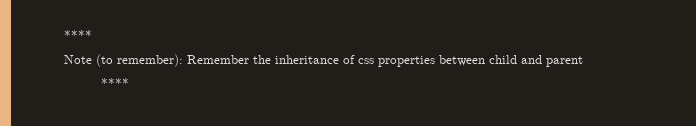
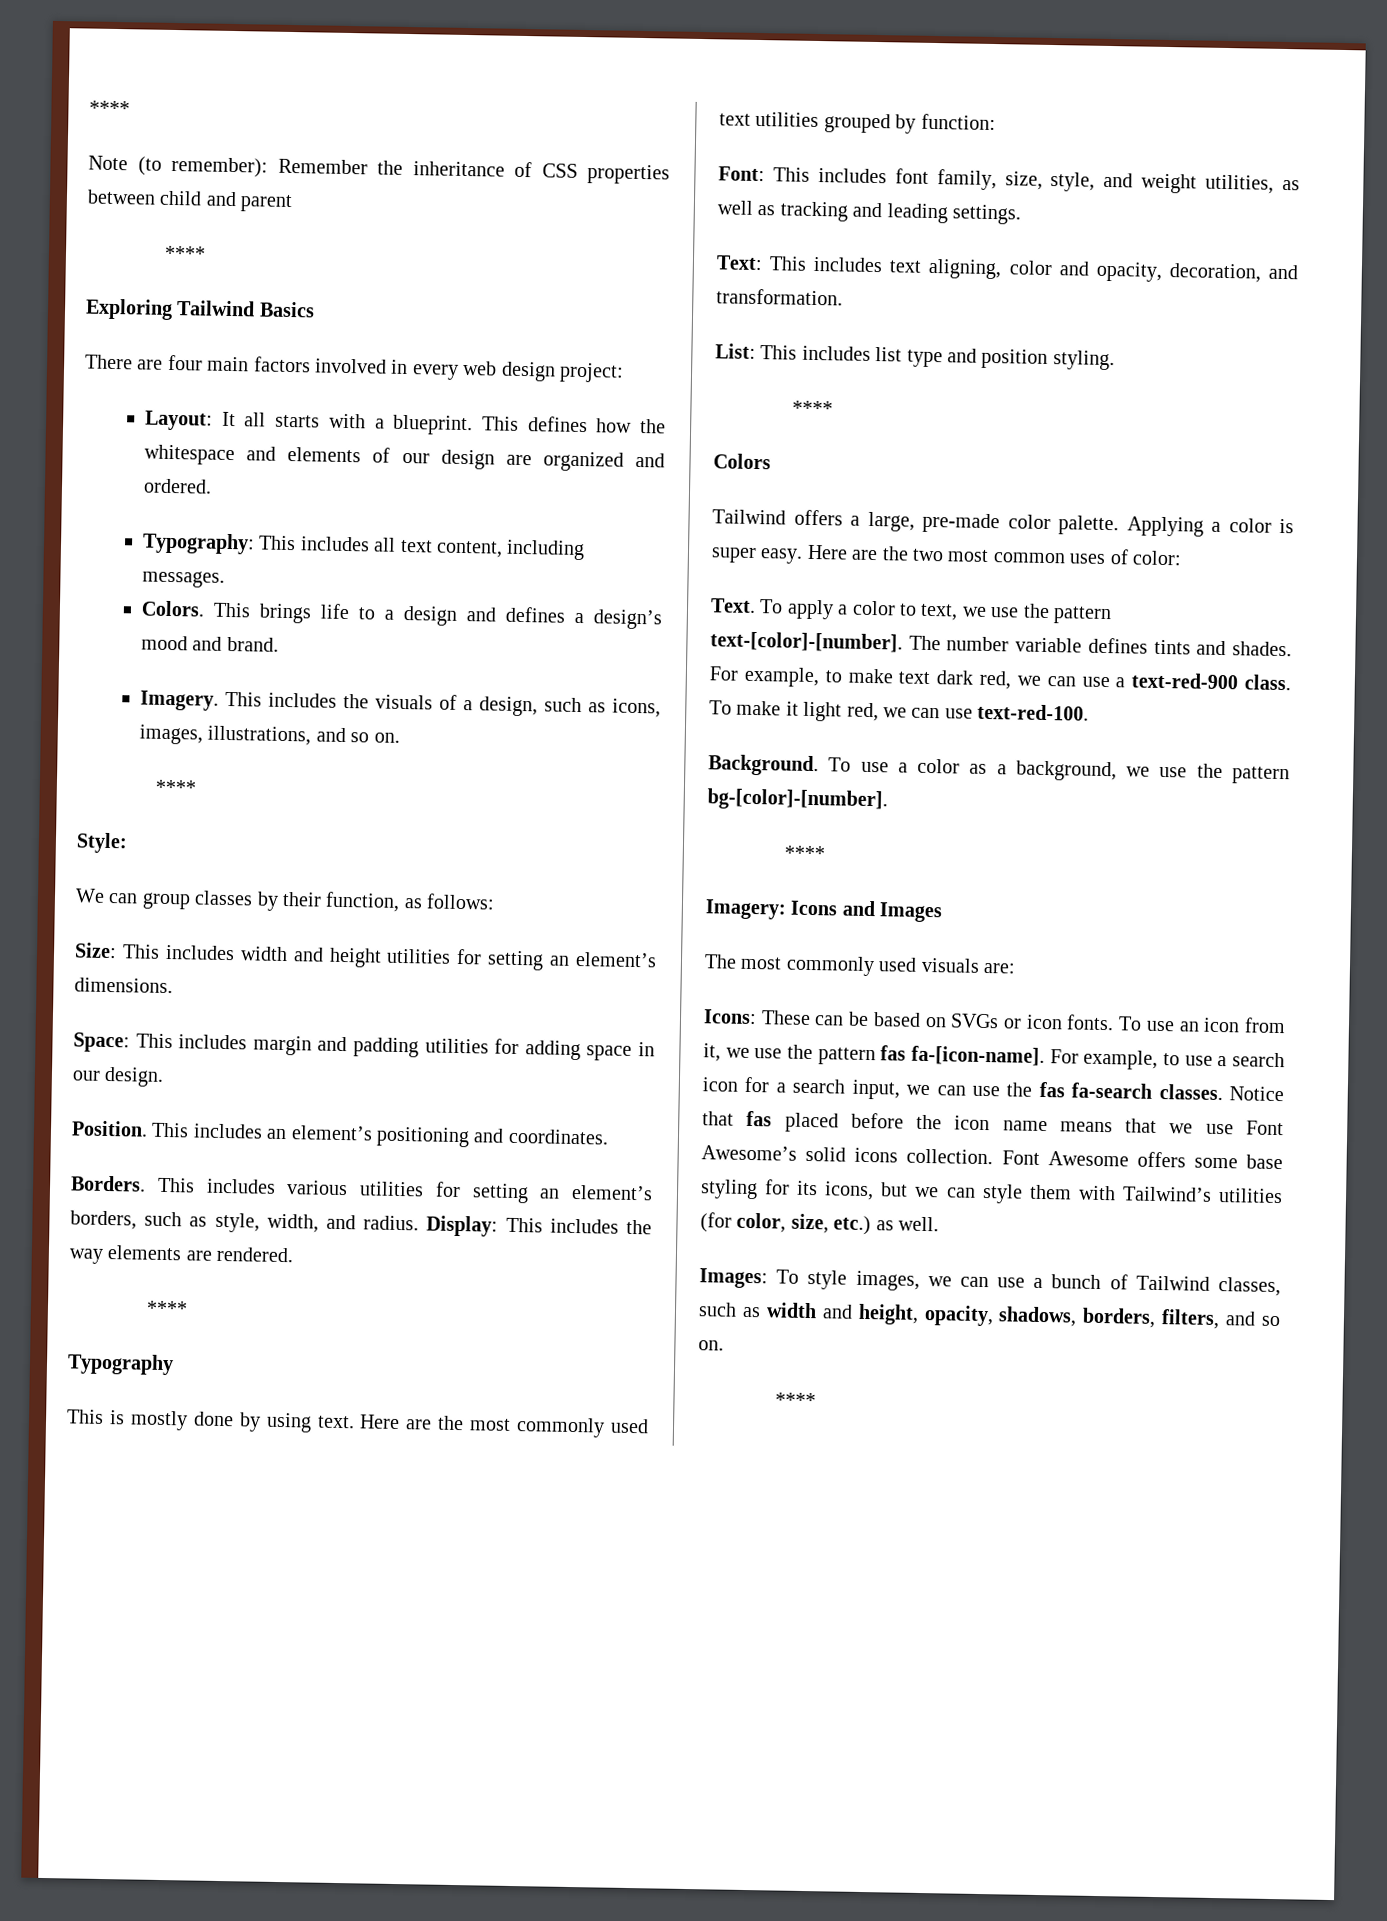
[358,58,374,64] css -> [541,163,578,178] CSS
(130, 83) none -> [85,298,315,320] [85,354,624,383] [145,410,666,436] [144,444,666,472] [143,478,213,494] [142,532,586,561] [142,570,226,588] [141,600,662,630] [141,635,279,652] [140,690,661,718] [139,724,400,746] [155,779,198,795] [76,832,128,854] [75,888,496,912] [74,942,657,971] [74,977,173,994] [73,1032,656,1061] [72,1066,165,1087] [71,1120,609,1148] [70,1175,653,1204] [70,1210,652,1237] [69,1245,295,1264] [146,1300,189,1316] [67,1353,174,1376] [66,1409,650,1438] [719,111,996,134] [718,166,1300,194] [717,200,1021,225] [716,255,1298,283] [716,288,843,306] [715,343,1115,371] [792,400,834,416] [713,453,771,470] [712,509,1294,537] [711,544,1182,566] [710,598,1112,625] [710,631,1292,657] [709,666,1291,691] [709,700,1090,722] [708,754,1290,785] [707,788,888,812] [784,845,826,861] [705,899,944,923] [704,954,1015,977] [703,1009,1286,1034] [703,1043,1285,1070] [702,1076,1284,1102] [702,1110,1284,1136] [701,1145,1283,1170] [700,1179,1283,1204] [700,1212,939,1236] [699,1268,1281,1297] [698,1302,1281,1330] [698,1340,724,1351] [775,1392,817,1408] // Exploring Tailwind Basics // There are four main factors involved in every web design project: // Layout: It all starts with a blueprint. This defines how the whitespace and elements of our design are organized and ordered. // Typography: This includes all text content, including messages. // Colors. This brings life to a design and defines a design’s mood and brand. // Imagery. This includes the visuals of a design, such as icons, images, illustrations, and so on. // **** // Style: // We can group classes by their function, as follows: // Size: This includes width and height utilities for setting an element’s dimensions. // Space: This includes margin and padding utilities for adding space in our design. // Position. This includes an element’s positioning and coordinates. // Borders. This includes various utilities for setting an element’s borders, such as style, width, and radius. Display: This includes the way elements are rendered. // **** // Typography // This is mostly done by using text. Here are the most commonly used text utilities grouped by function: // Font: This includes font family, size, style, and weight utilities, as well as tracking and leading settings. // Text: This includes text aligning, color and opacity, decoration, and transformation. // List: This includes list type and position styling. // **** // Colors // Tailwind offers a large, pre-made color palette. Applying a color is super easy. Here are the two most common uses of color: // Text. To apply a color to text, we use the pattern text-[color]-[number]. The number variable defines tints and shades. For example, to make text dark red, we can use a text-red-900 class. To make it light red, we can use text-red-100. // Background. To use a color as a background, we use the pattern bg-[color]-[number]. // **** // Imagery: Icons and Images // The most commonly used visuals are: // Icons: These can be based on SVGs or icon fonts. To use an icon from it, we use the pattern fas fa-[icon-name]. For example, to use a search icon for a search input, we can use the fas fa-search classes. Notice that fas placed before the icon name means that we use Font Awesome’s solid icons collection. Font Awesome offers some base styling for its icons, but we can style them with Tailwind’s utilities (for color, size, etc.) as well. // Images: To style images, we can use a bunch of Tailwind classes, such as width and height, opacity, shadows, borders, filters, and so on. // ****

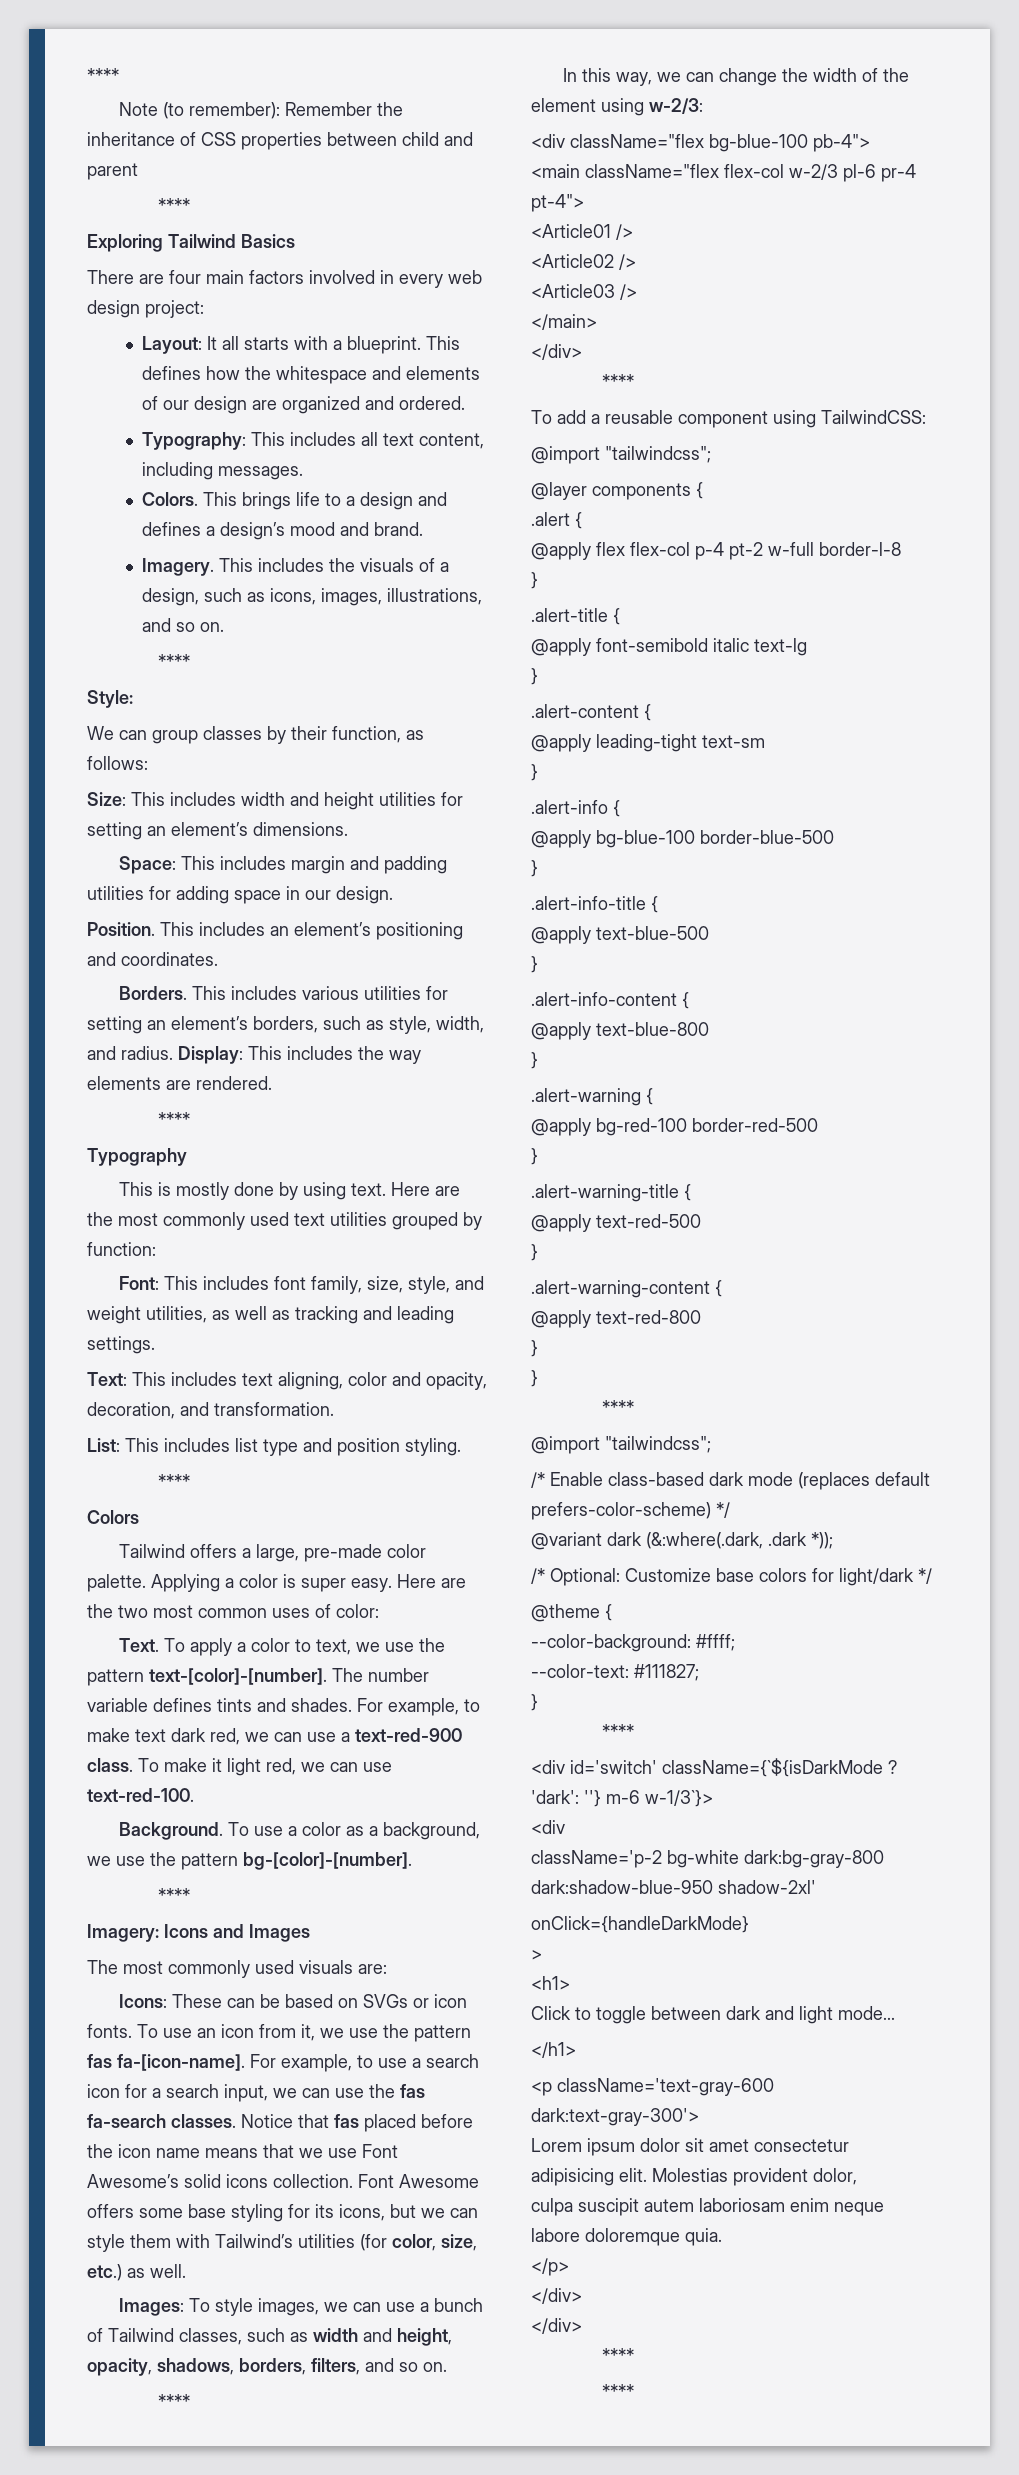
(817, 1400) none -> [562,68,909,86] [531,98,703,116] [531,134,870,152] [531,164,916,182] [531,194,584,212] [531,224,633,240] [531,254,636,270] [531,284,637,300] [531,314,597,330] [531,344,582,360] [602,374,635,388] [531,410,926,428] [531,446,711,464] [531,482,703,500] [531,512,582,529] [531,542,901,560] [531,572,538,589] [531,608,620,625] [531,638,807,656] [531,668,538,685] [531,704,651,721] [531,734,765,752] [531,764,538,781] [531,800,620,817] [531,830,834,848] [531,860,538,877] [531,896,658,913] [531,926,709,944] [531,956,538,973] [531,992,689,1009] [531,1022,709,1040] [531,1052,538,1069] [531,1088,653,1106] [531,1118,818,1136] [531,1148,538,1165] [531,1184,691,1202] [531,1214,701,1232] [531,1244,538,1261] [531,1280,722,1298] [531,1310,701,1328] [531,1340,538,1357] [531,1370,538,1387] [602,1400,635,1414] [531,1436,711,1454] [531,1472,930,1490] [531,1502,730,1520] [531,1532,833,1550] [531,1568,932,1586] [531,1604,612,1622] [531,1634,735,1652] [531,1664,699,1681] [531,1694,538,1711] [602,1724,635,1738] [531,1758,897,1777] [531,1790,713,1807] [531,1820,565,1834] [531,1850,884,1868] [531,1880,816,1894] [531,1916,749,1933] [531,1950,542,1960] [531,1976,570,1990] [531,2006,895,2024] [531,2042,576,2058] [531,2078,774,2096] [531,2108,699,2126] [531,2138,849,2156] [531,2168,857,2186] [531,2198,884,2216] [531,2228,722,2246] [531,2258,569,2276] [531,2288,582,2304] [531,2318,582,2334] [602,2348,635,2362] [602,2384,635,2398] // In this way, we can change the width of the element using w-2/3: // <div className="flex bg-blue-100 pb-4"> // <main className="flex flex-col w-2/3 pl-6 pr-4 pt-4"> // <Article01 /> // <Article02 /> // <Article03 /> // </main> // </div> // **** // To add a reusable component using TailwindCSS: // @import "tailwindcss"; // @layer components { // .alert { // @apply flex flex-col p-4 pt-2 w-full border-l-8 // } // .alert-title { // @apply font-semibold italic text-lg // } // .alert-content { // @apply leading-tight text-sm // } // .alert-info { // @apply bg-blue-100 border-blue-500 // } // .alert-info-title { // @apply text-blue-500 // } // .alert-info-content { // @apply text-blue-800 // } // .alert-warning { // @apply bg-red-100 border-red-500 // } // .alert-warning-title { // @apply text-red-500 // } // .alert-warning-content { // @apply text-red-800 // } // } // **** // @import "tailwindcss"; // /* Enable class-based dark mode (replaces default prefers-color-scheme) */ // @variant dark (&:where(.dark, .dark *)); // /* Optional: Customize base colors for light/dark */ // @theme { // --color-background: #ffff; // --color-text: #111827; // } // **** // <div id='switch' className={`${isDarkMode ? 'dark': ''} m-6 w-1/3`}> // <div // className='p-2 bg-white dark:bg-gray-800 dark:shadow-blue-950 shadow-2xl' // onClick={handleDarkMode} // > // <h1> // Click to toggle between dark and light mode... // </h1> // <p className='text-gray-600 dark:text-gray-300'> // Lorem ipsum dolor sit amet consectetur adipisicing elit. Molestias provident dolor, // culpa suscipit autem laboriosam enim neque labore doloremque quia. // </p> // </div> // </div> // **** // ****

